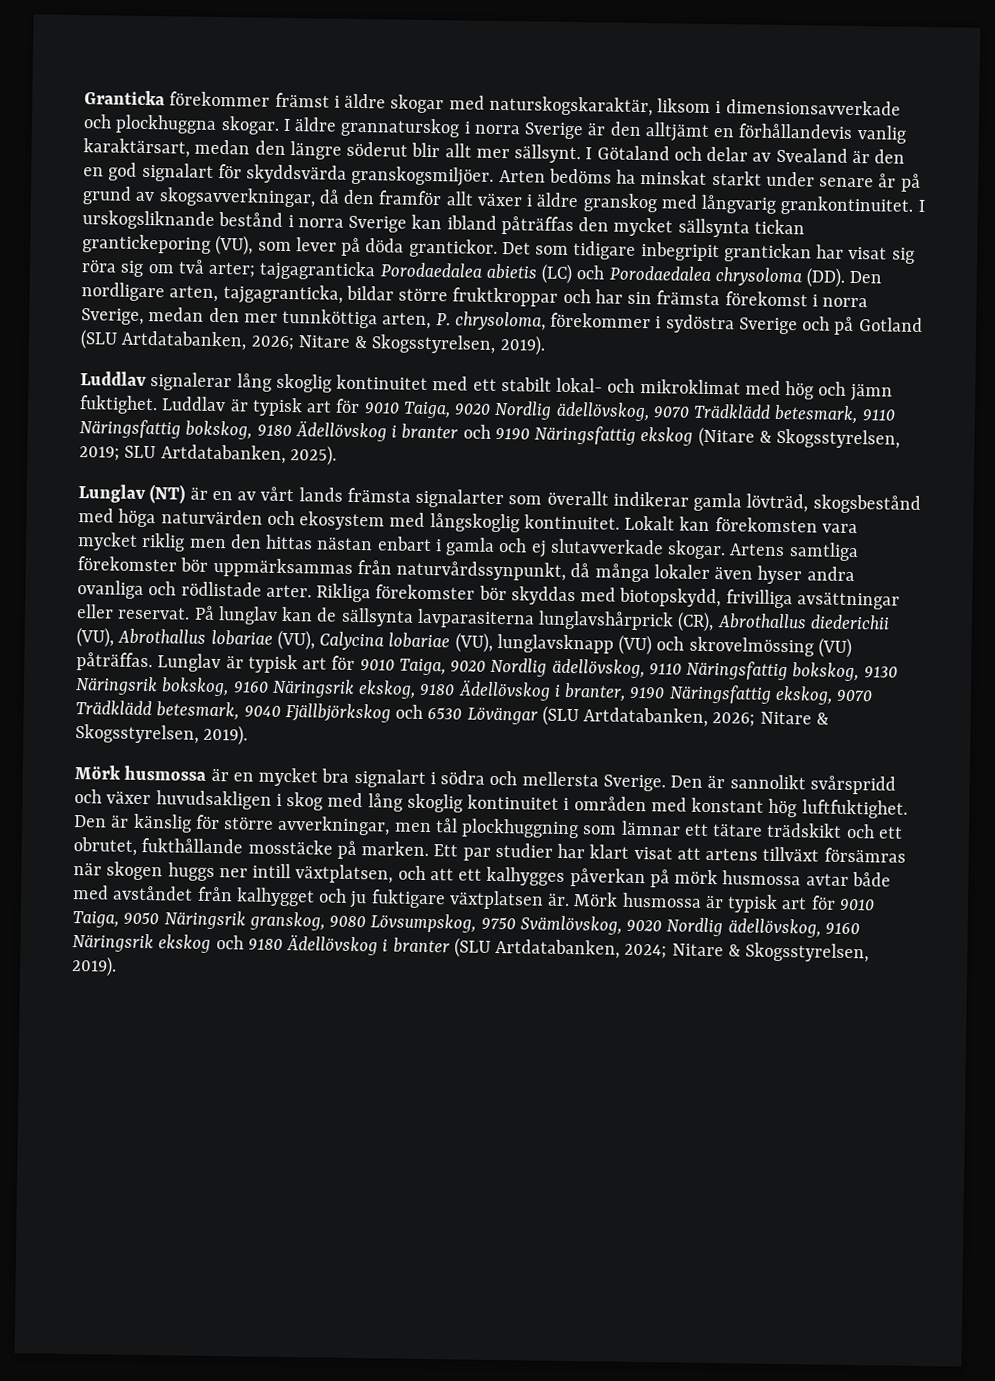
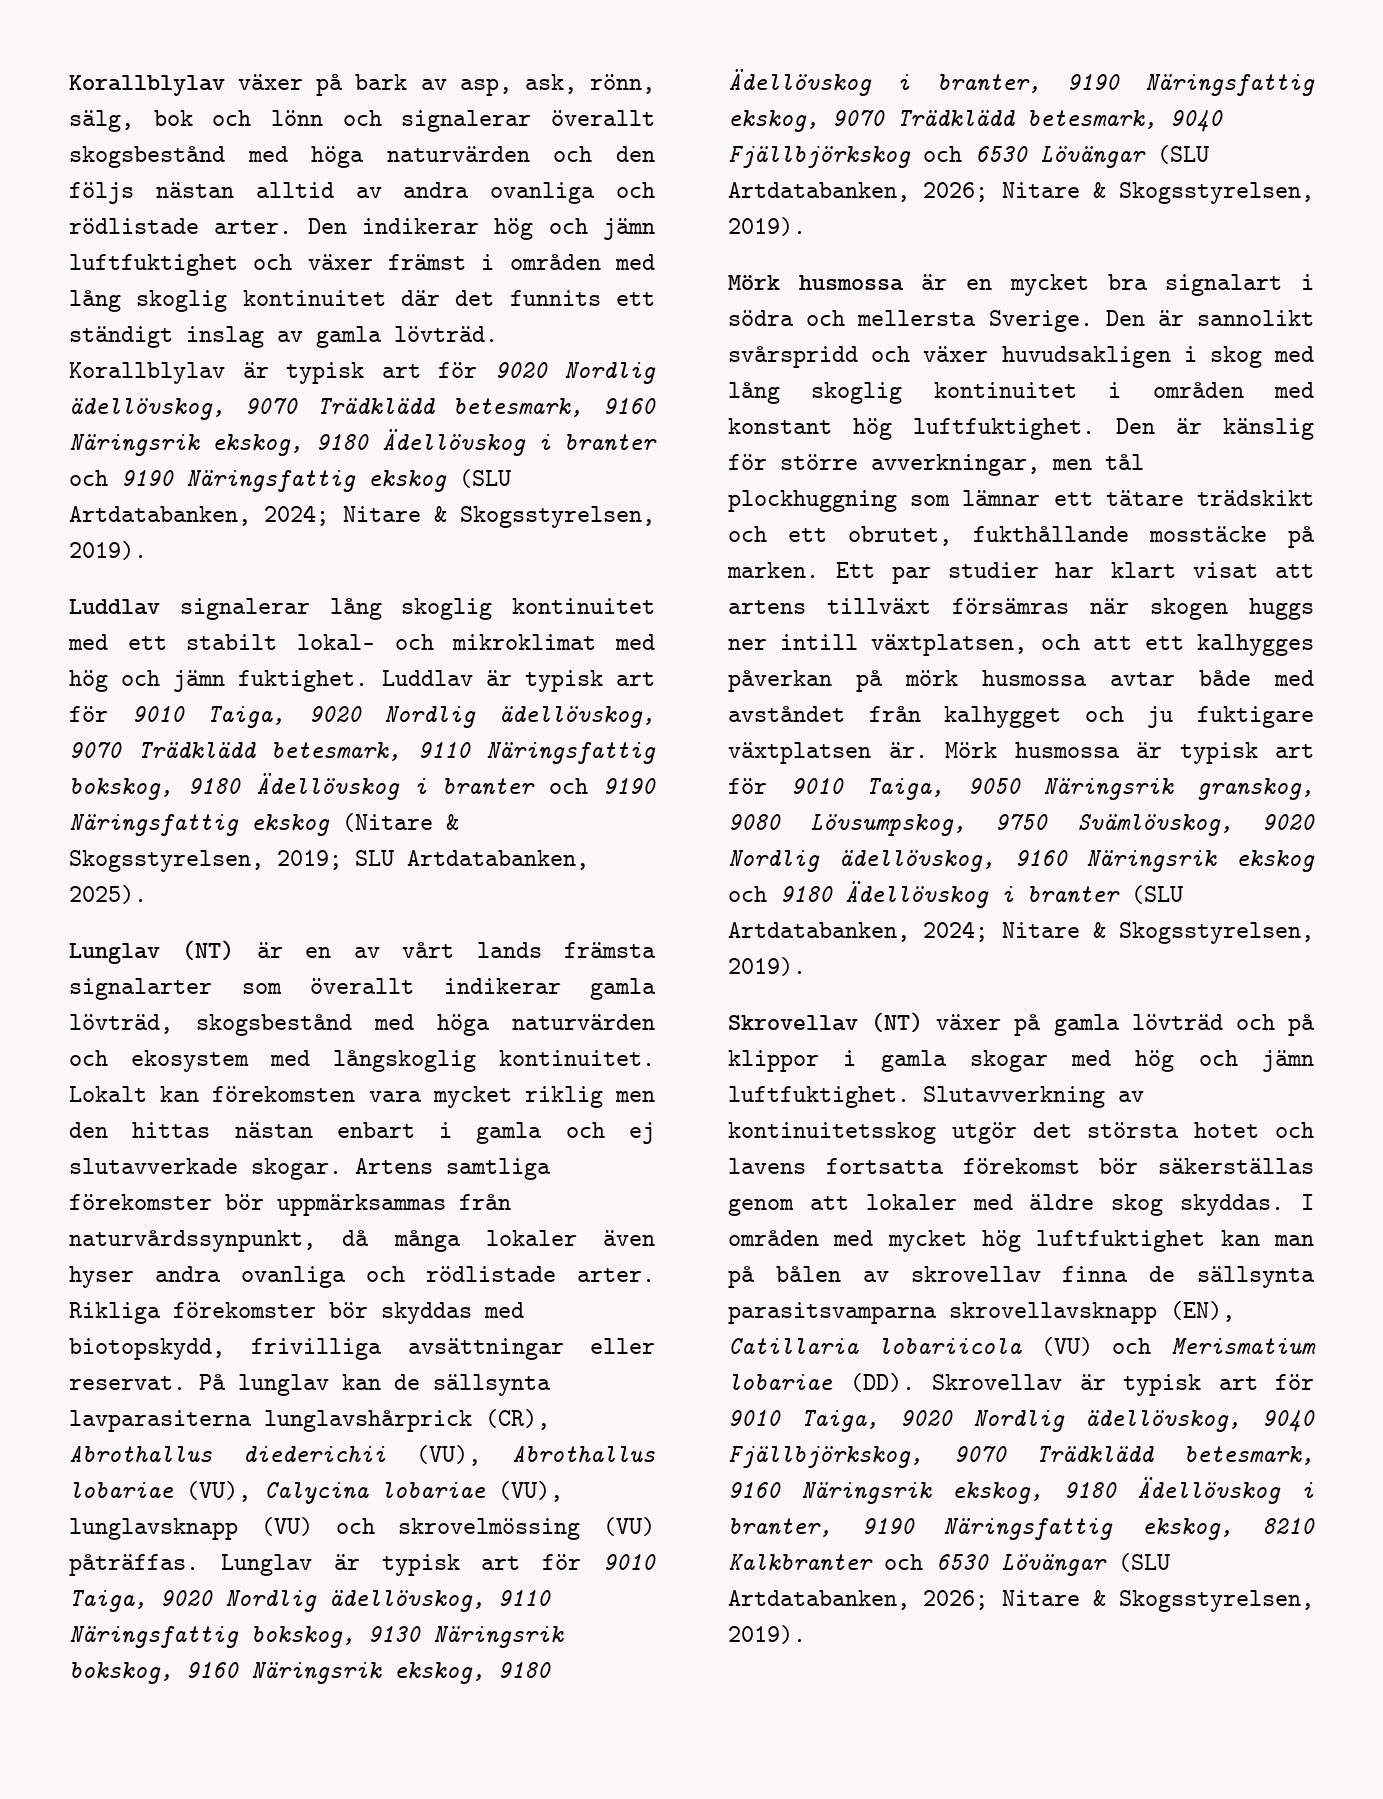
[84,90,901,117] [83,114,907,144] [83,138,906,164] [83,162,921,192] [82,186,925,216] [82,210,805,238] [82,234,915,264] [81,259,883,288] [81,282,869,308] [81,307,923,336] [80,329,294,351] Granticka förekommer främst i äldre skogar med naturskogskaraktär, liksom i dimensionsavverkade och plockhuggna skogar. I äldre grannaturskog i norra Sverige är den alltjämt en förhållandevis vanlig karaktärsart, medan den längre söderut blir allt mer sällsynt. I Götaland och delar av Svealand är den en god signalart för skyddsvärda granskogsmiljöer. Arten bedöms ha minskat starkt under senare år på grund av skogsavverkningar, då den framför allt växer i äldre granskog med långvarig grankontinuitet. I urskogsliknande bestånd i norra Sverige kan ibland påträffas den mycket sällsynta tickan grantickeporing (VU), som lever på döda grantickor. Det som tidigare inbegripit grantickan har visat sig röra sig om två arter; tajgagranticka Porodaedalea abietis (LC) och Porodaedalea chrysoloma (DD). Den nordligare arten, tajgagranticka, bildar större fruktkroppar och har sin främsta förekomst i norra Sverige, medan den mer tunnköttiga arten, P. chrysoloma, förekommer i sydöstra Sverige och på Gotland (SLU Artdatabanken, 2026; -> [69,74,656,96] [69,110,655,132] [69,146,656,168] [69,182,655,204] [69,218,655,240] [69,254,655,276] [69,290,655,312] [69,326,498,348] [69,362,656,384] [69,398,656,420] [69,429,657,456] [69,469,511,492] [69,505,330,526] Korallblylav växer på bark av asp, ask, rönn, sälg, bok och lönn och signalerar överallt skogsbestånd med höga naturvärden och den följs nästan alltid av andra ovanliga och rödlistade arter. Den indikerar hög och jämn luftfuktighet och växer främst i områden med lång skoglig kontinuitet där det funnits ett ständigt inslag av gamla lövträd. Korallblylav är typisk art för 9020 Nordlig ädellövskog, 9070 Trädklädd betesmark, 9160 Näringsrik ekskog, 9180 Ädellövskog i branter och 9190 Näringsfattig ekskog (SLU Artdatabanken, 2024;
(117, 966) none -> [728,1012,1315,1036] [728,1050,1314,1072] [728,1086,1144,1108] [728,1122,1314,1144] [728,1158,1314,1174] [728,1194,1314,1216] [728,1230,1314,1252] [728,1266,1315,1288] [728,1301,1235,1324] [728,1337,1316,1356] [728,1373,1314,1396] [728,1410,1315,1432] [728,1446,1314,1468] [728,1477,1314,1504] [728,1518,1315,1540] [728,1553,1170,1576] [728,1590,1314,1612] [728,1625,806,1644] // Skrovellav (NT) växer på gamla lövträd och på klippor i gamla skogar med hög och jämn luftfuktighet. Slutavverkning av kontinuitetsskog utgör det största hotet och lavens fortsatta förekomst bör säkerställas genom att lokaler med äldre skog skyddas. I områden med mycket hög luftfuktighet kan man på bålen av skrovellav finna de sällsynta parasitsvamparna skrovellavsknapp (EN), Catillaria lobariicola (VU) och Merismatium lobariae (DD). Skrovellav är typisk art för 9010 Taiga, 9020 Nordlig ädellövskog, 9040 Fjällbjörkskog, 9070 Trädklädd betesmark, 9160 Näringsrik ekskog, 9180 Ädellövskog i branter, 9190 Näringsfattig ekskog, 8210 Kalkbranter och 6530 Lövängar (SLU Artdatabanken, 2026; Nitare & Skogsstyrelsen, 2019).

